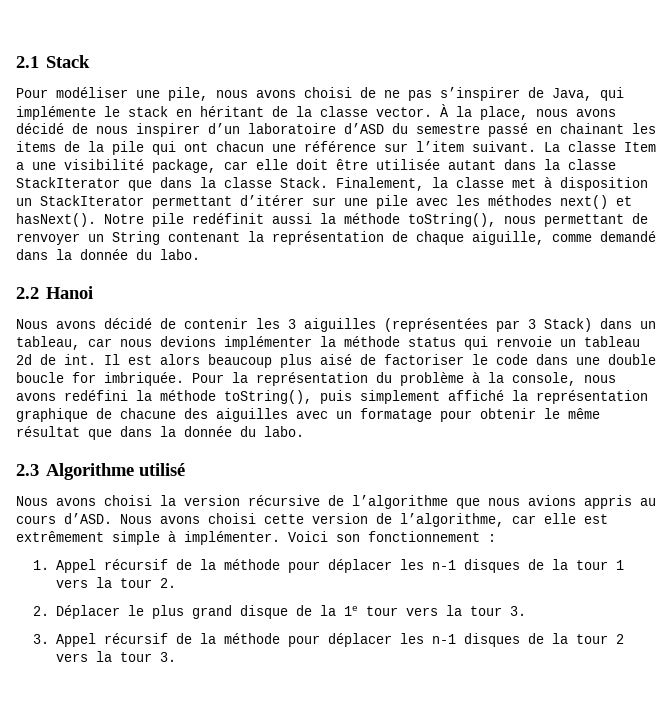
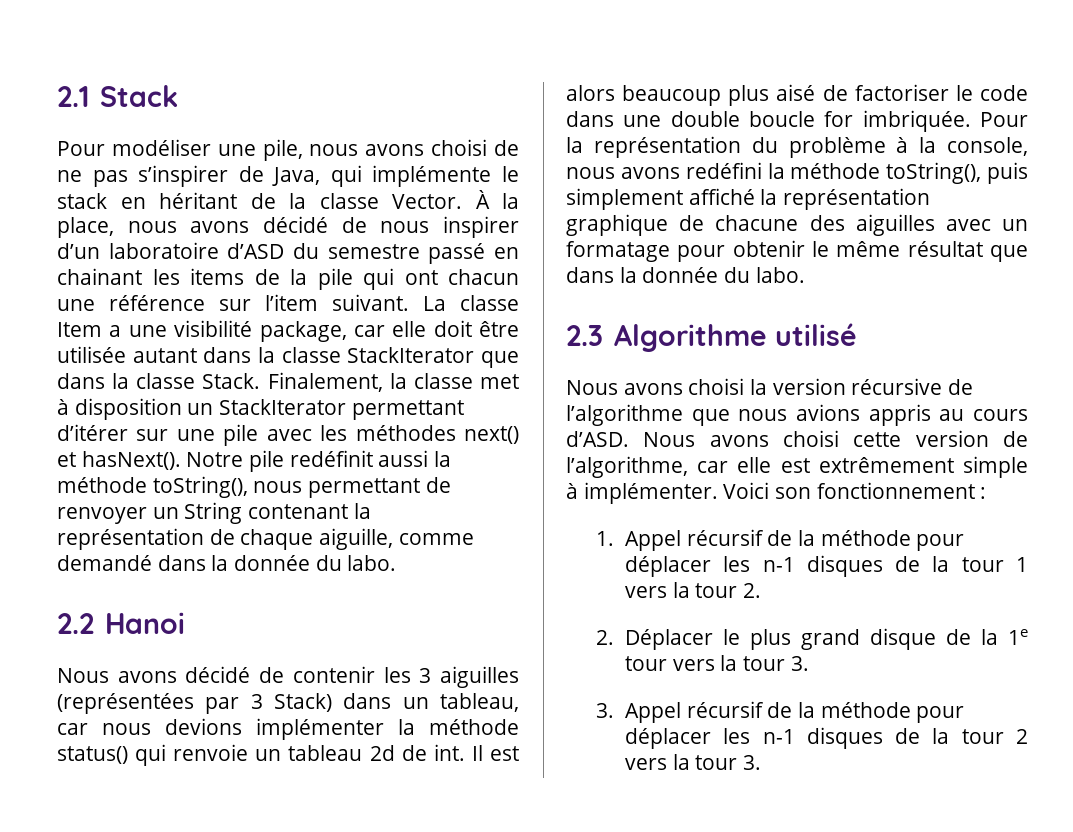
[376,107,432,117] vector. -> [392,194,462,209] Vector.
[408,337,456,347] status -> [57,746,128,764] status()

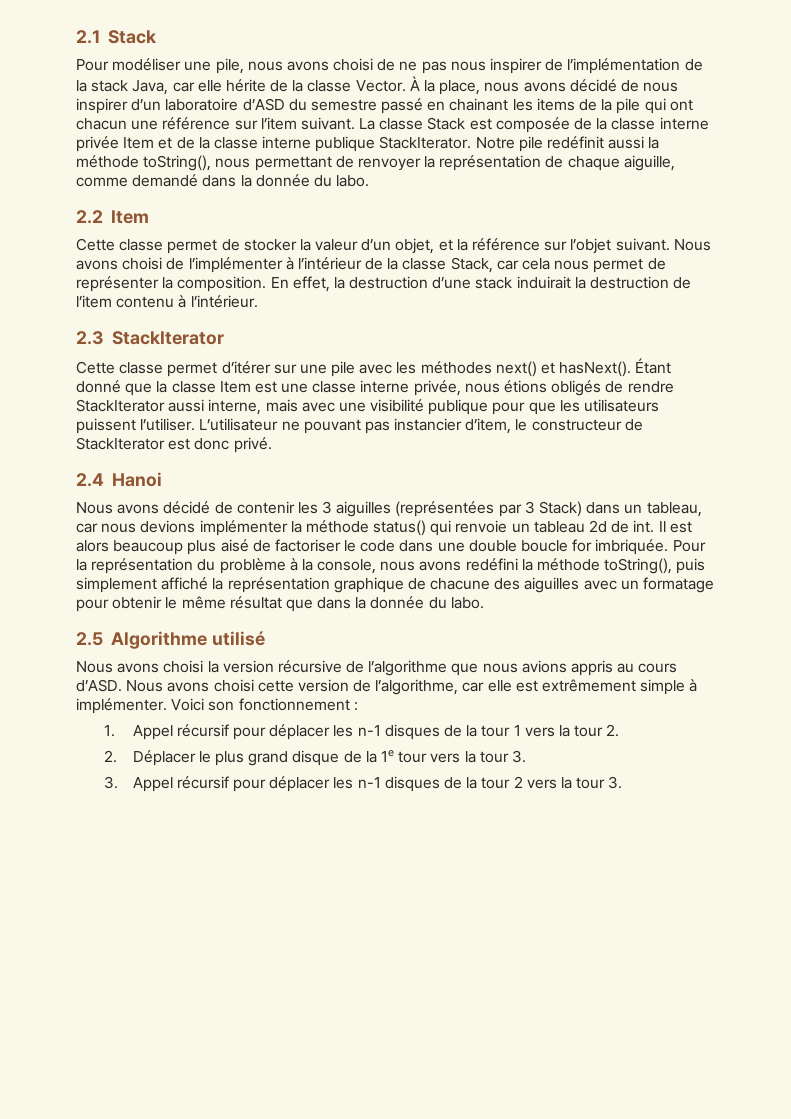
[138,165,519,187] [57,192,237,209] s’inspirer de Java, qui implémente le stack en héritant -> [450,58,703,74] [76,79,266,95] nous inspirer de l’implémentation de la stack Java, car elle hérite
[57,320,519,342] [57,346,519,368] [57,372,519,392] [57,398,464,420] [57,424,519,446] [57,451,181,470] Item a une visibilité package, car elle doit être utilisée autant dans la classe StackIterator que dans la classe Stack. Finalement, la classe met à disposition un StackIterator permettant d’itérer sur une pile avec les méthodes next() et hasNext(). -> [427,117,709,133] [76,136,472,152] Stack est composée de la classe interne privée Item et de la classe interne publique StackIterator.
[152,502,349,524] un String contenant -> (421, 164) none
(94, 623) none -> [110,210,149,224] [76,238,711,254] [76,257,666,273] [76,276,692,292] [76,295,258,308] [76,331,224,345] [76,358,672,377] [76,380,674,396] [76,399,660,415] [76,418,643,434] [76,437,272,453] [76,473,104,487] Item // Cette classe permet de stocker la valeur d’un objet, et la référence sur l’objet suivant. Nous avons choisi de l’implémenter à l’intérieur de la classe Stack, car cela nous permet de représenter la composition. En effet, la destruction d’une stack induirait la destruction de l’item contenu à l’intérieur. // 2.3 StackIterator // Cette classe permet d’itérer sur une pile avec les méthodes next() et hasNext(). Étant donné que la classe Item est une classe interne privée, nous étions obligés de rendre StackIterator aussi interne, mais avec une visibilité publique pour que les utilisateurs puissent l’utiliser. L’utilisateur ne pouvant pas instancier d’item, le constructeur de StackIterator est donc privé. // 2.4
[566,325,603,346] 2.3 -> [76,632,103,646] 2.5
[767,530,911,546] de la méthode -> (229, 730) none
[767,702,911,718] de la méthode -> (229, 782) none

